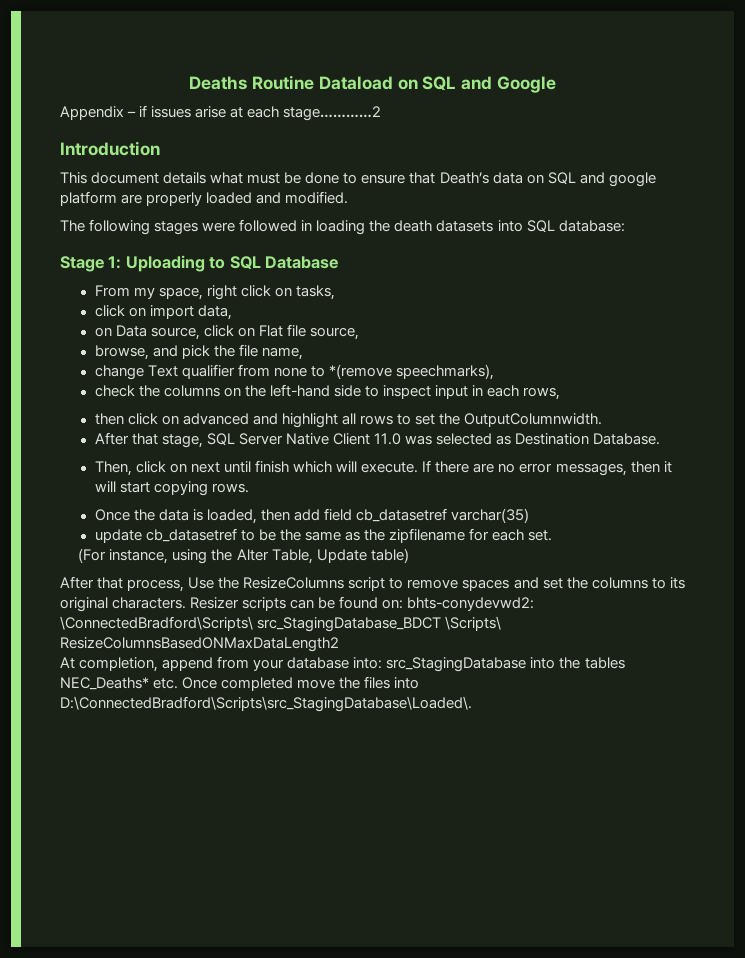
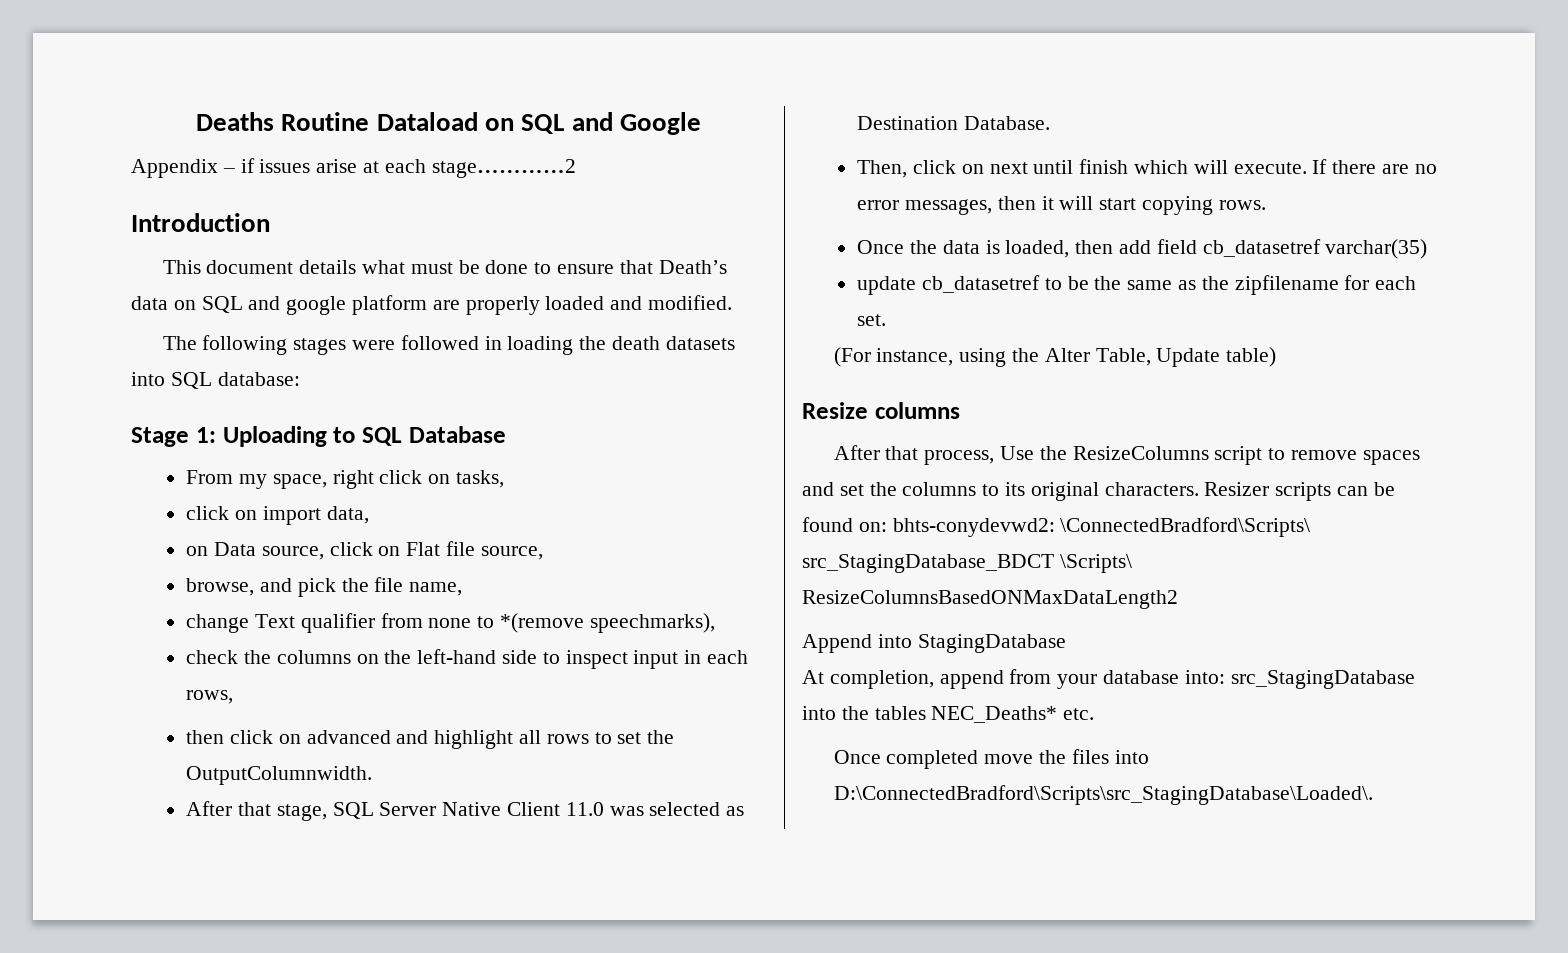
(409, 555) none -> [802,402,960,419] // Resize columns
(339, 644) none -> [802,634,1066,653] // Append into StagingDatabase
(179, 683) none -> (1095, 714) //

